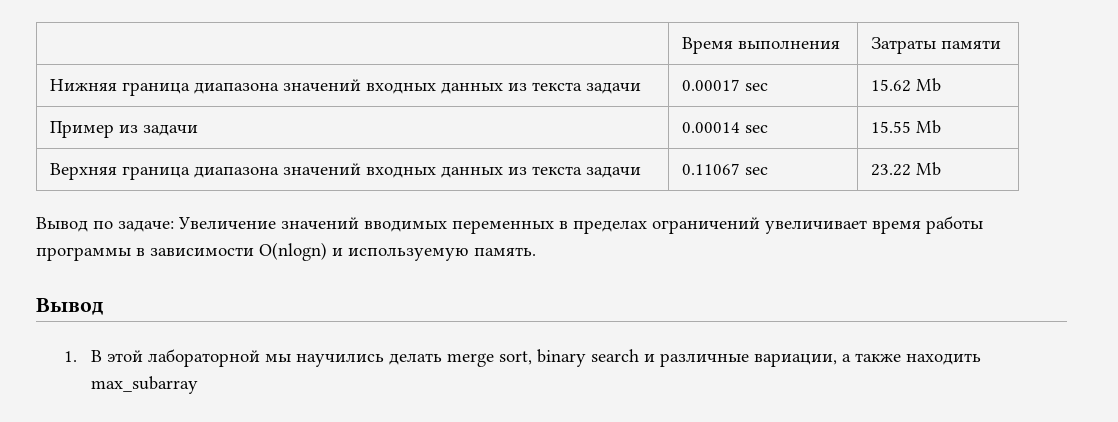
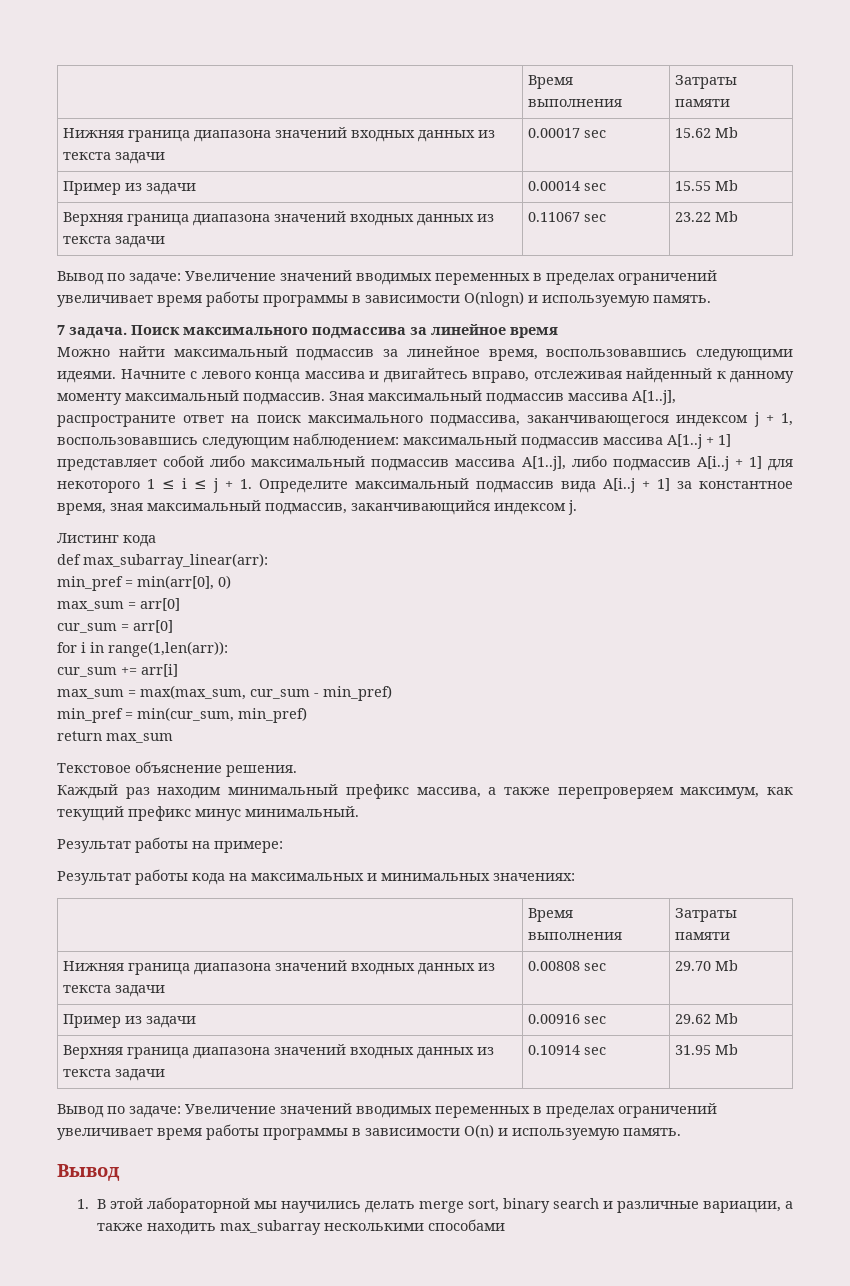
(536, 251) none -> [57,324,558,339] [57,346,793,361] [57,368,794,383] [57,390,676,405] [57,412,794,427] [57,433,731,449] [57,455,794,471] [57,478,793,493] [57,500,577,515] [57,533,156,547] [57,553,268,569] [57,575,231,591] [57,598,180,611] [57,620,173,633] [57,641,228,657] [57,664,178,677] [57,685,392,701] [57,707,307,723] [57,731,173,743] [57,761,297,777] [57,784,793,799] [57,806,359,821] [57,837,283,853] [57,869,575,885] [528,908,574,922] [528,932,623,940] [675,908,738,922] [675,932,731,940] [63,960,496,975] [63,985,166,997] [528,961,607,971] [675,960,739,971] [63,1014,197,1028] [528,1014,607,1024] [675,1013,739,1024] [63,1044,495,1059] [63,1069,166,1081] [528,1045,607,1055] [675,1044,739,1055] [57,1103,717,1118] [57,1124,681,1140] // 7 задача. Поиск максимального подмассива за линейное время // Можно найти максимальный подмассив за линейное время, воспользовавшись следующими идеями. Начните с левого конца массива и двигайтесь вправо, отслеживая найденный к данному моменту максимальный подмассив. Зная максимальный подмассив массива A[1..j], распространите ответ на поиск максимального подмассива, заканчивающегося индексом j + 1, воспользовавшись следующим наблюдением: максимальный подмассив массива A[1..j + 1] представляет собой либо максимальный подмассив массива A[1..j], либо подмассив A[i..j + 1] для некоторого 1 ≤ i ≤ j + 1. Определите максимальный подмассив вида A[i..j + 1] за константное время, зная максимальный подмассив, заканчивающийся индексом j. // Листинг кода // def max_subarray_linear(arr): // min_pref = min(arr[0], 0) // max_sum = arr[0] // cur_sum = arr[0] // for i in range(1,len(arr)): // cur_sum += arr[i] // max_sum = max(max_sum, cur_sum - min_pref) // min_pref = min(cur_sum, min_pref) // return max_sum // Текстовое объяснение решения. // Каждый раз находим минимальный префикс массива, а также перепроверяем максимум, как текущий префикс минус минимальный. // Результат работы на примере: // Результат работы кода на максимальных и минимальных значениях: // | Время выполнения | Затраты памяти // Нижняя граница диапазона значений входных данных из текста задачи | 0.00808 sec | 29.70 Mb // Пример из задачи | 0.00916 sec | 29.62 Mb // Верхняя граница диапазона значений входных данных из текста задачи | 0.10914 sec | 31.95 Mb // Вывод по задаче: Увеличение значений вводимых переменных в пределах ограничений увеличивает время работы программы в зависимости O(n) и используемую память.
(199, 385) none -> [323,1219,505,1231] несколькими способами

